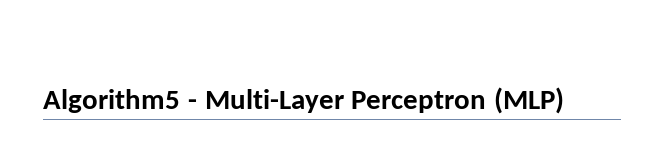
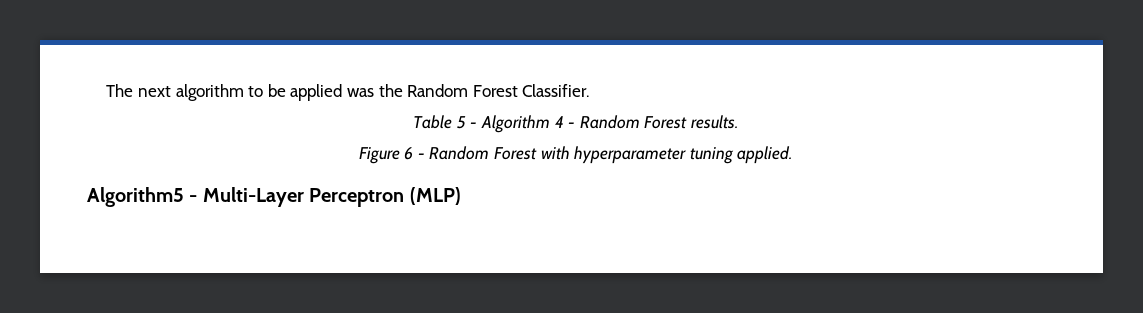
(43, 101) none -> [106,84,590,101] [413,115,739,133] [358,146,794,164] The next algorithm to be applied was the Random Forest Classifier. // Table 5 - Algorithm 4 - Random Forest results. // Figure 6 - Random Forest with hyperparameter tuning applied. //

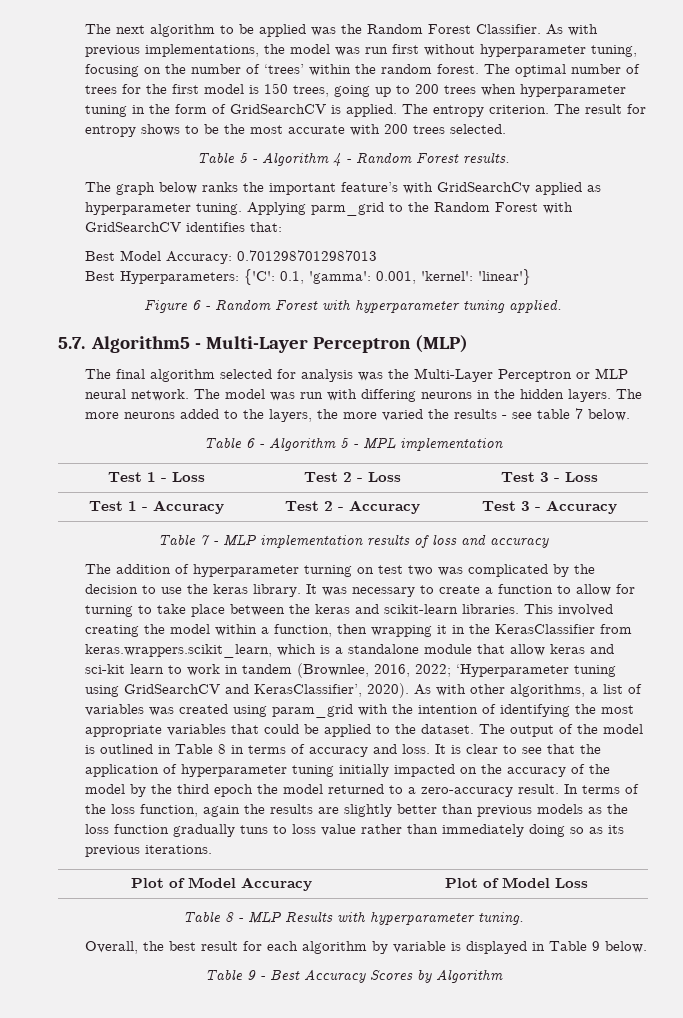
(590, 90) none -> [545,24,598,36] [84,44,637,57] [84,64,640,77] [84,83,626,97] [84,104,646,117] [84,124,506,137] As with previous implementations, the model was run first without hyperparameter tuning, focusing on the number of ‘trees’ within the random forest. The optimal number of trees for the first model is 150 trees, going up to 200 trees when hyperparameter tuning in the form of GridSearchCV is applied. The entropy criterion. The result for entropy shows to be the most accurate with 200 trees selected.
(739, 122) none -> [84,182,601,195] [84,202,573,216] [84,222,282,232] [84,250,377,264] [84,269,531,285] // The graph below ranks the important feature’s with GridSearchCv applied as hyperparameter tuning. Applying parm_grid to the Random Forest with GridSearchCV identifies that: // Best Model Accuracy: 0.7012987012987013 // Best Hyperparameters: {'C': 0.1, 'gamma': 0.001, 'kernel': 'linear'}
(794, 155) none -> [58,337,85,349] 5.7.
(461, 196) none -> [84,368,628,382] [84,389,642,402] [84,408,630,422] [204,437,503,451] [108,472,205,482] [304,472,401,482] [500,472,598,482] [89,500,224,514] [285,500,420,514] [481,500,617,514] [158,534,549,548] [84,564,595,577] [84,584,635,597] [84,604,613,617] [84,624,632,637] [84,644,614,658] [84,663,616,678] [84,683,642,698] [84,704,634,718] [84,724,643,737] [84,744,601,757] [84,764,610,777] [84,784,639,797] [84,804,628,817] [84,824,624,837] [84,845,212,857] [131,877,312,891] [444,877,588,888] [182,911,524,925] [84,941,647,954] [204,969,503,983] // The final algorithm selected for analysis was the Multi-Layer Perceptron or MLP neural network. The model was run with differing neurons in the hidden layers. The more neurons added to the layers, the more varied the results - see table 7 below. // Table 6 - Algorithm 5 - MPL implementation // Test 1 - Loss | Test 2 - Loss | Test 3 - Loss // Test 1 - Accuracy | Test 2 - Accuracy | Test 3 - Accuracy // Table 7 - MLP implementation results of loss and accuracy // The addition of hyperparameter turning on test two was complicated by the decision to use the keras library. It was necessary to create a function to allow for turning to take place between the keras and scikit-learn libraries. This involved creating the model within a function, then wrapping it in the KerasClassifier from keras.wrappers.scikit_learn, which is a standalone module that allow keras and sci-kit learn to work in tandem (Brownlee, 2016, 2022; ‘Hyperparameter tuning using GridSearchCV and KerasClassifier’, 2020). As with other algorithms, a list of variables was created using param_grid with the intention of identifying the most appropriate variables that could be applied to the dataset. The output of the model is outlined in Table 8 in terms of accuracy and loss. It is clear to see that the application of hyperparameter tuning initially impacted on the accuracy of the model by the third epoch the model returned to a zero-accuracy result. In terms of the loss function, again the results are slightly better than previous models as the loss function gradually tuns to loss value rather than immediately doing so as its previous iterations. // Plot of Model Accuracy | Plot of Model Loss // Table 8 - MLP Results with hyperparameter tuning. // Overall, the best result for each algorithm by variable is displayed in Table 9 below. // Table 9 - Best Accuracy Scores by Algorithm

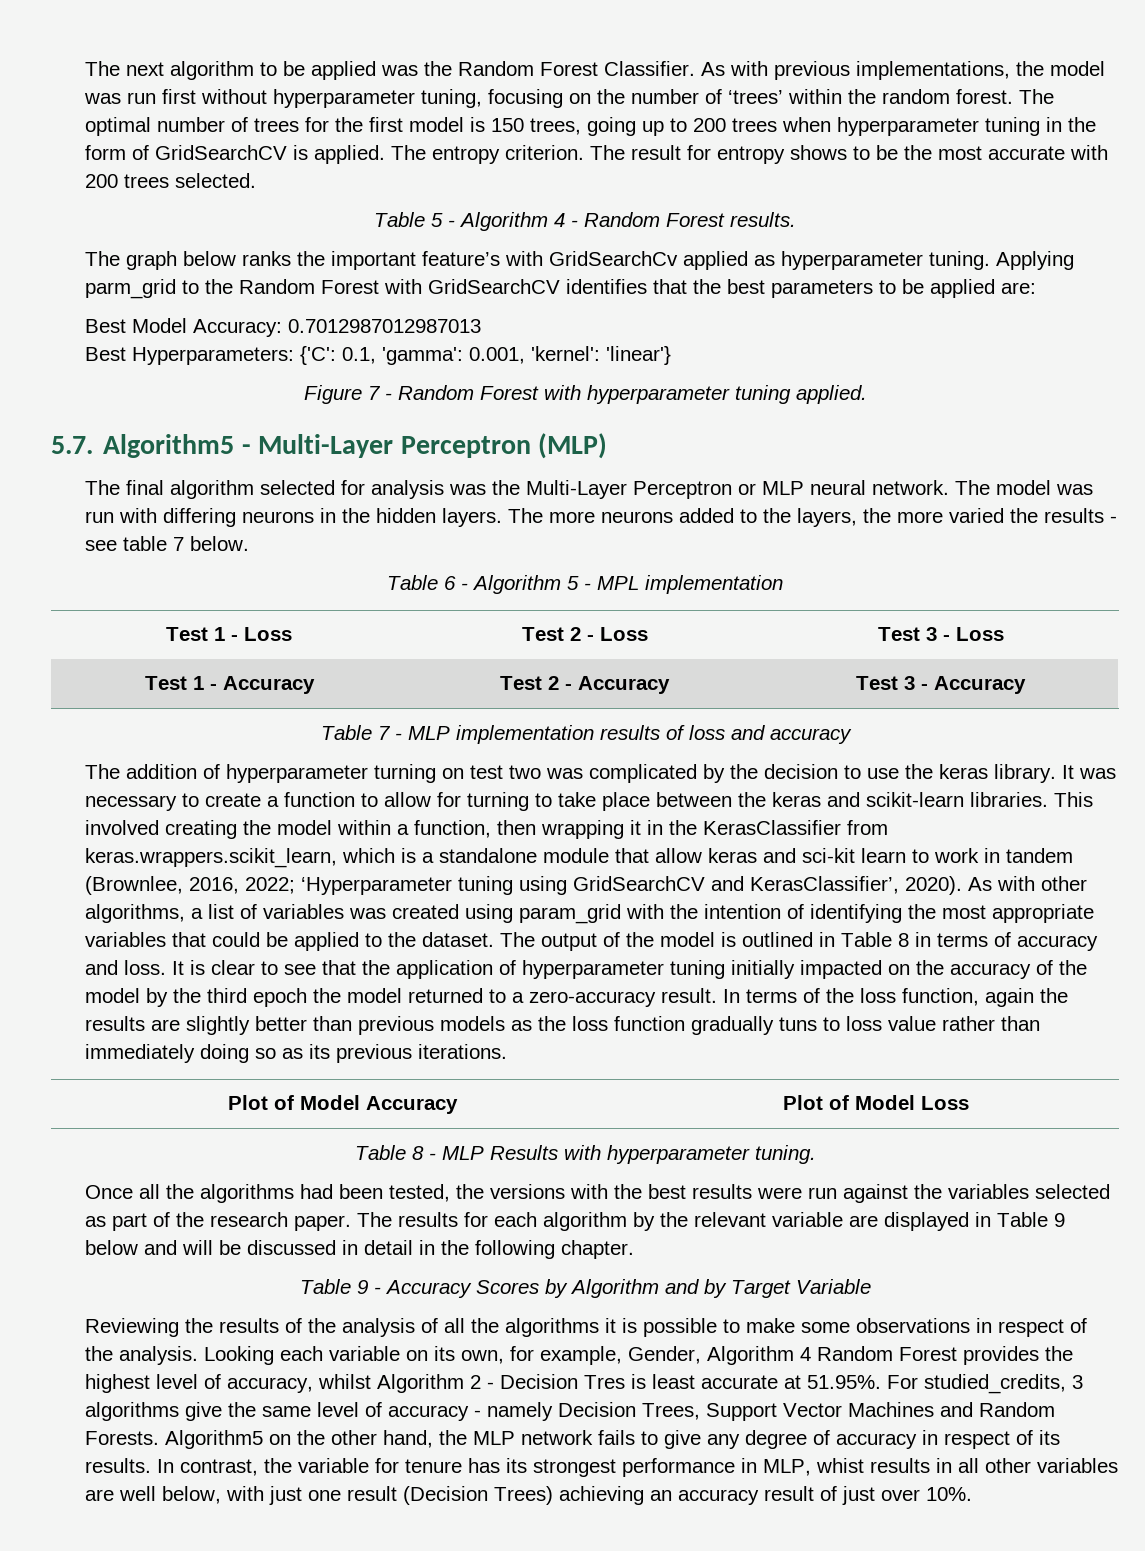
[249,222,282,232] that: -> [652,279,1036,298] that the best parameters to be applied are:
[192,300,201,310] 6 -> [367,386,381,400] 7
[84,941,647,954] Overall, the best result for each algorithm by variable is displayed in Table 9 below. -> [84,1184,1110,1203] [84,1212,1065,1231] [84,1240,634,1259] Once all the algorithms had been tested, the versions with the best results were run against the variables selected as part of the research paper. The results for each algorithm by the relevant variable are displayed in Table 9 below and will be discussed in detail in the following chapter.
[269,970,300,980] Best -> (381, 1290) none
(503, 976) none -> [664,1279,871,1298] [84,1318,1087,1337] [84,1346,1073,1365] [84,1374,1083,1394] [84,1402,1055,1421] [84,1430,1060,1449] [84,1458,1118,1477] [84,1486,972,1505] and by Target Variable // Reviewing the results of the analysis of all the algorithms it is possible to make some observations in respect of the analysis. Looking each variable on its own, for example, Gender, Algorithm 4 Random Forest provides the highest level of accuracy, whilst Algorithm 2 - Decision Tres is least accurate at 51.95%. For studied_credits, 3 algorithms give the same level of accuracy - namely Decision Trees, Support Vector Machines and Random Forests. Algorithm5 on the other hand, the MLP network fails to give any degree of accuracy in respect of its results. In contrast, the variable for tenure has its strongest performance in MLP, whist results in all other variables are well below, with just one result (Decision Trees) achieving an accuracy result of just over 10%.

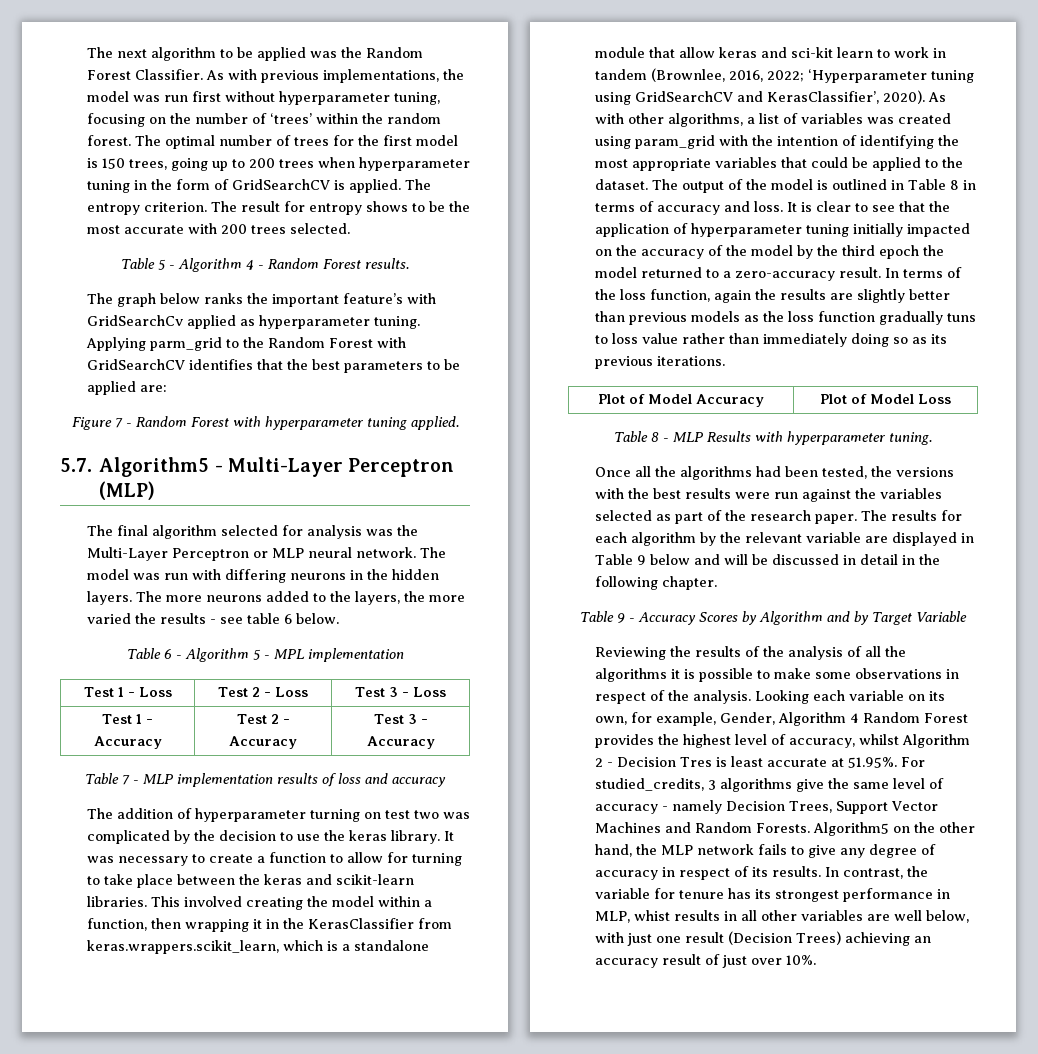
[84,318,481,337] [84,346,671,365] // Best Model Accuracy: 0.7012987012987013 // Best Hyperparameters: {'C': 0.1, 'gamma': 0.001, 'kernel': 'linear'} -> (167, 388) none
[172,537,184,551] 7 -> [283,614,292,624] 6

